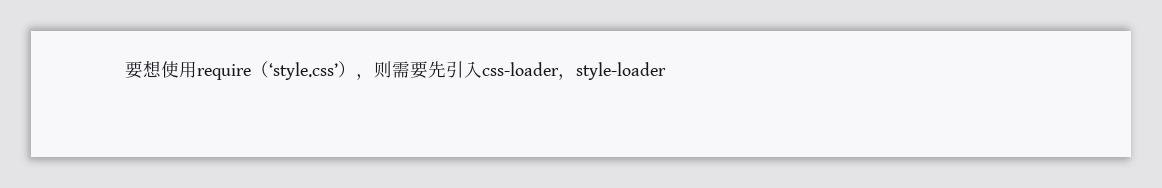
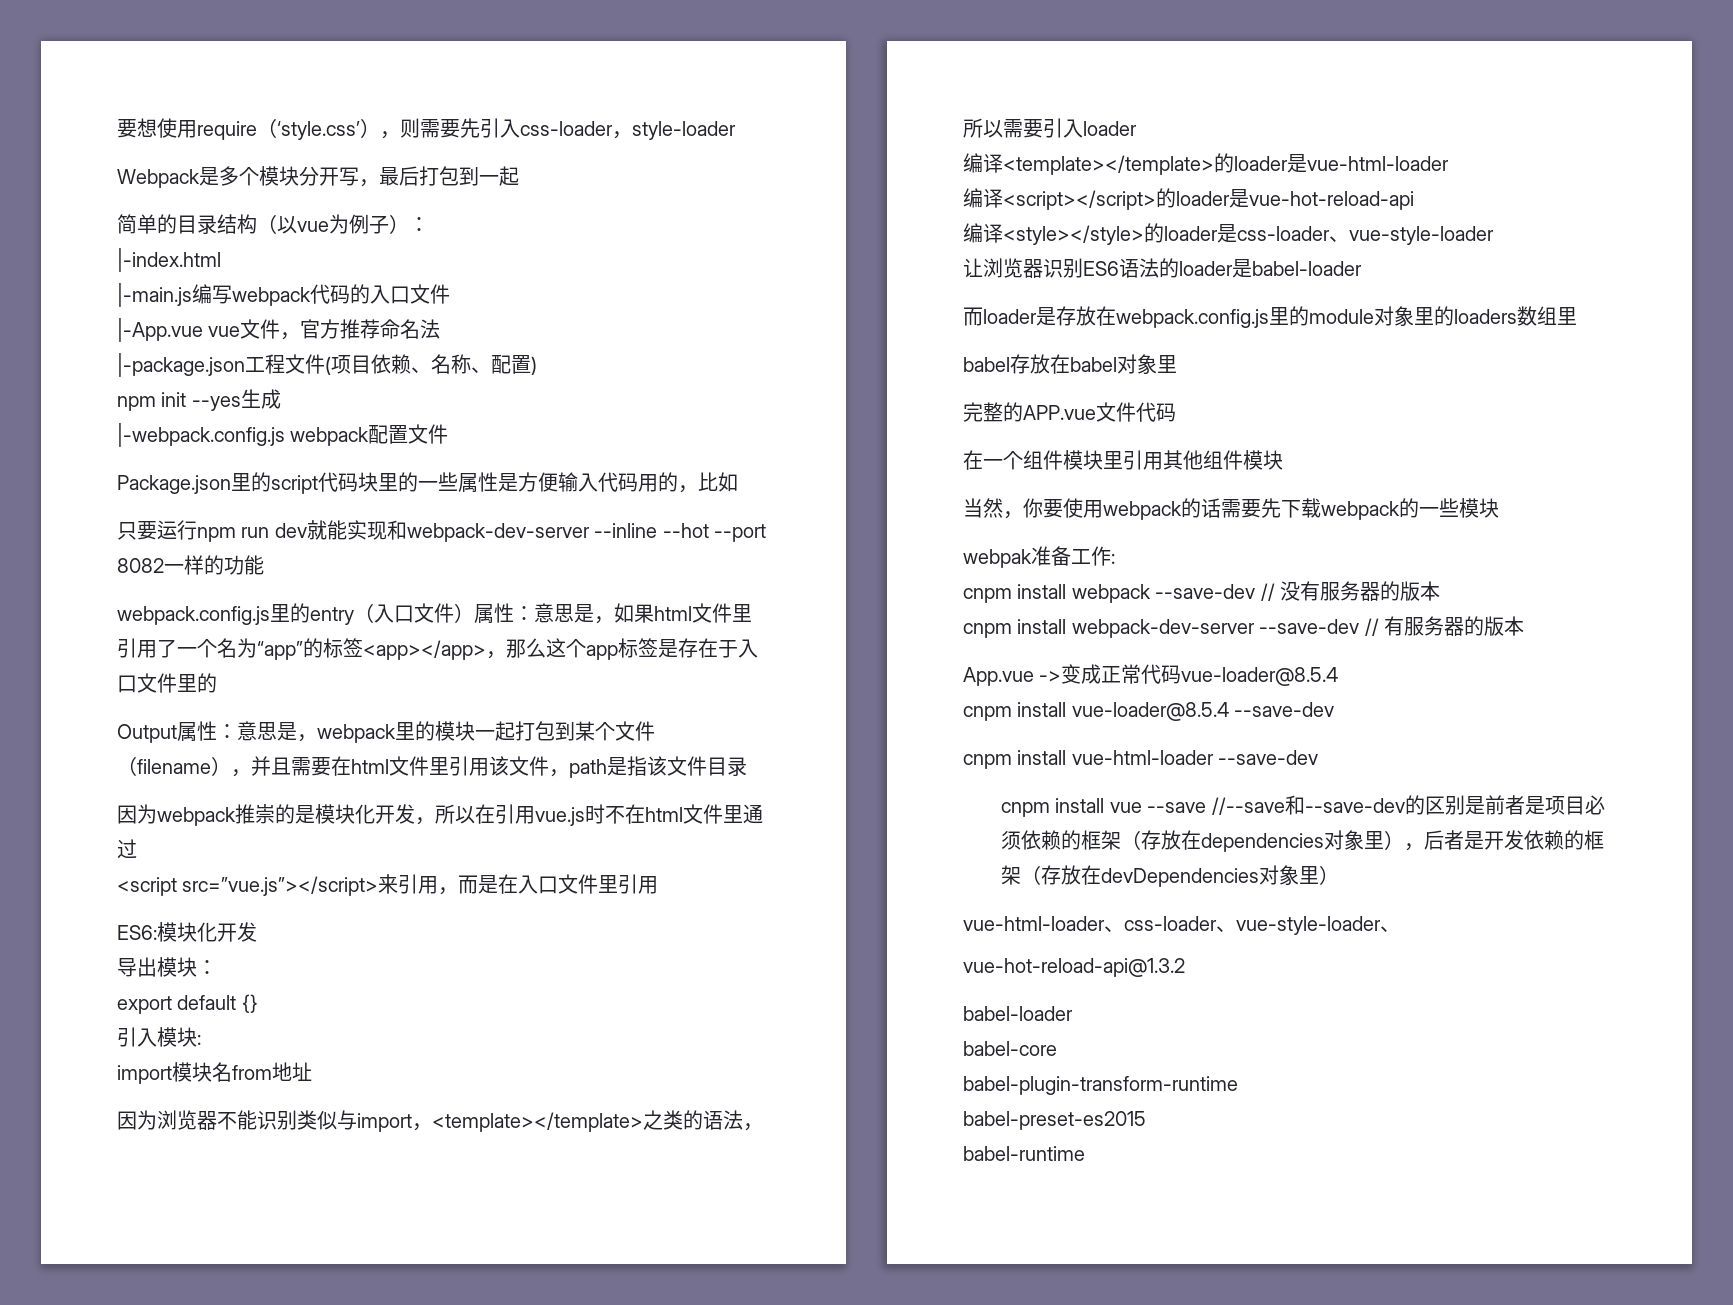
(666, 71) none -> [117,166,519,188] [117,214,429,234] [117,248,221,272] [117,283,450,307] [117,318,441,342] [117,353,537,377] [117,389,281,411] [117,423,449,447] [117,472,738,494] [117,520,766,542] [117,555,264,575] [117,603,752,625] [117,638,758,660] [117,673,217,693] [117,721,655,743] [117,756,747,778] [117,804,763,826] [117,839,137,859] [117,874,659,896] [117,922,257,942] [117,957,217,977] [117,994,258,1014] [117,1027,201,1047] [117,1062,312,1084] [117,1110,763,1132] [963,118,1137,138] [963,153,1449,175] [963,188,1414,210] [963,223,1494,245] [963,258,1362,278] [963,306,1577,328] [963,354,1177,374] [963,402,1176,422] [963,450,1283,470] [963,498,1499,520] [963,546,1115,568] [963,581,1440,603] [963,616,1524,638] [963,664,1339,686] [963,702,1335,721] [963,750,1319,769] [1001,795,1605,817] [1001,830,1605,852] [1001,865,1340,887] [963,916,1400,935] [963,958,1185,977] [963,1006,1073,1021] [963,1041,1057,1056] [963,1076,1238,1095] [963,1111,1146,1130] [963,1146,1085,1161] // Webpack是多个模块分开写，最后打包到一起 // 简单的目录结构（以vue为例子）： // |-index.html // |-main.js编写webpack代码的入口文件 // |-App.vue vue文件，官方推荐命名法 // |-package.json工程文件(项目依赖、名称、配置) // npm init --yes生成 // |-webpack.config.js webpack配置文件 // Package.json里的script代码块里的一些属性是方便输入代码用的，比如 // 只要运行npm run dev就能实现和webpack-dev-server --inline --hot --port 8082一样的功能 // webpack.config.js里的entry（入口文件）属性：意思是，如果html文件里引用了一个名为“app”的标签<app></app>，那么这个app标签是存在于入口文件里的 // Output属性：意思是，webpack里的模块一起打包到某个文件（filename），并且需要在html文件里引用该文件，path是指该文件目录 // 因为webpack推崇的是模块化开发，所以在引用vue.js时不在html文件里通过 // <script src=”vue.js”></script>来引用，而是在入口文件里引用 // ES6:模块化开发 // 导出模块： // export default {} // 引入模块: // import模块名from地址 // 因为浏览器不能识别类似与import，<template></template>之类的语法，所以需要引入loader // 编译<template></template>的loader是vue-html-loader // 编译<script></script>的loader是vue-hot-reload-api // 编译<style></style>的loader是css-loader、vue-style-loader // 让浏览器识别ES6语法的loader是babel-loader // 而loader是存放在webpack.config.js里的module对象里的loaders数组里 // babel存放在babel对象里 // 完整的APP.vue文件代码 // 在一个组件模块里引用其他组件模块 // 当然，你要使用webpack的话需要先下载webpack的一些模块 // webpak准备工作: // cnpm install webpack --save-dev // 没有服务器的版本 // cnpm install webpack-dev-server --save-dev // 有服务器的版本 // App.vue ->变成正常代码vue-loader@8.5.4 // cnpm install vue-loader@8.5.4 --save-dev // cnpm install vue-html-loader --save-dev // cnpm install vue --save //--save和--save-dev的区别是前者是项目必须依赖的框架（存放在dependencies对象里），后者是开发依赖的框架（存放在devDependencies对象里） // vue-html-loader、css-loader、vue-style-loader、 // vue-hot-reload-api@1.3.2 // babel-loader // babel-core // babel-plugin-transform-runtime // babel-preset-es2015 // babel-runtime

